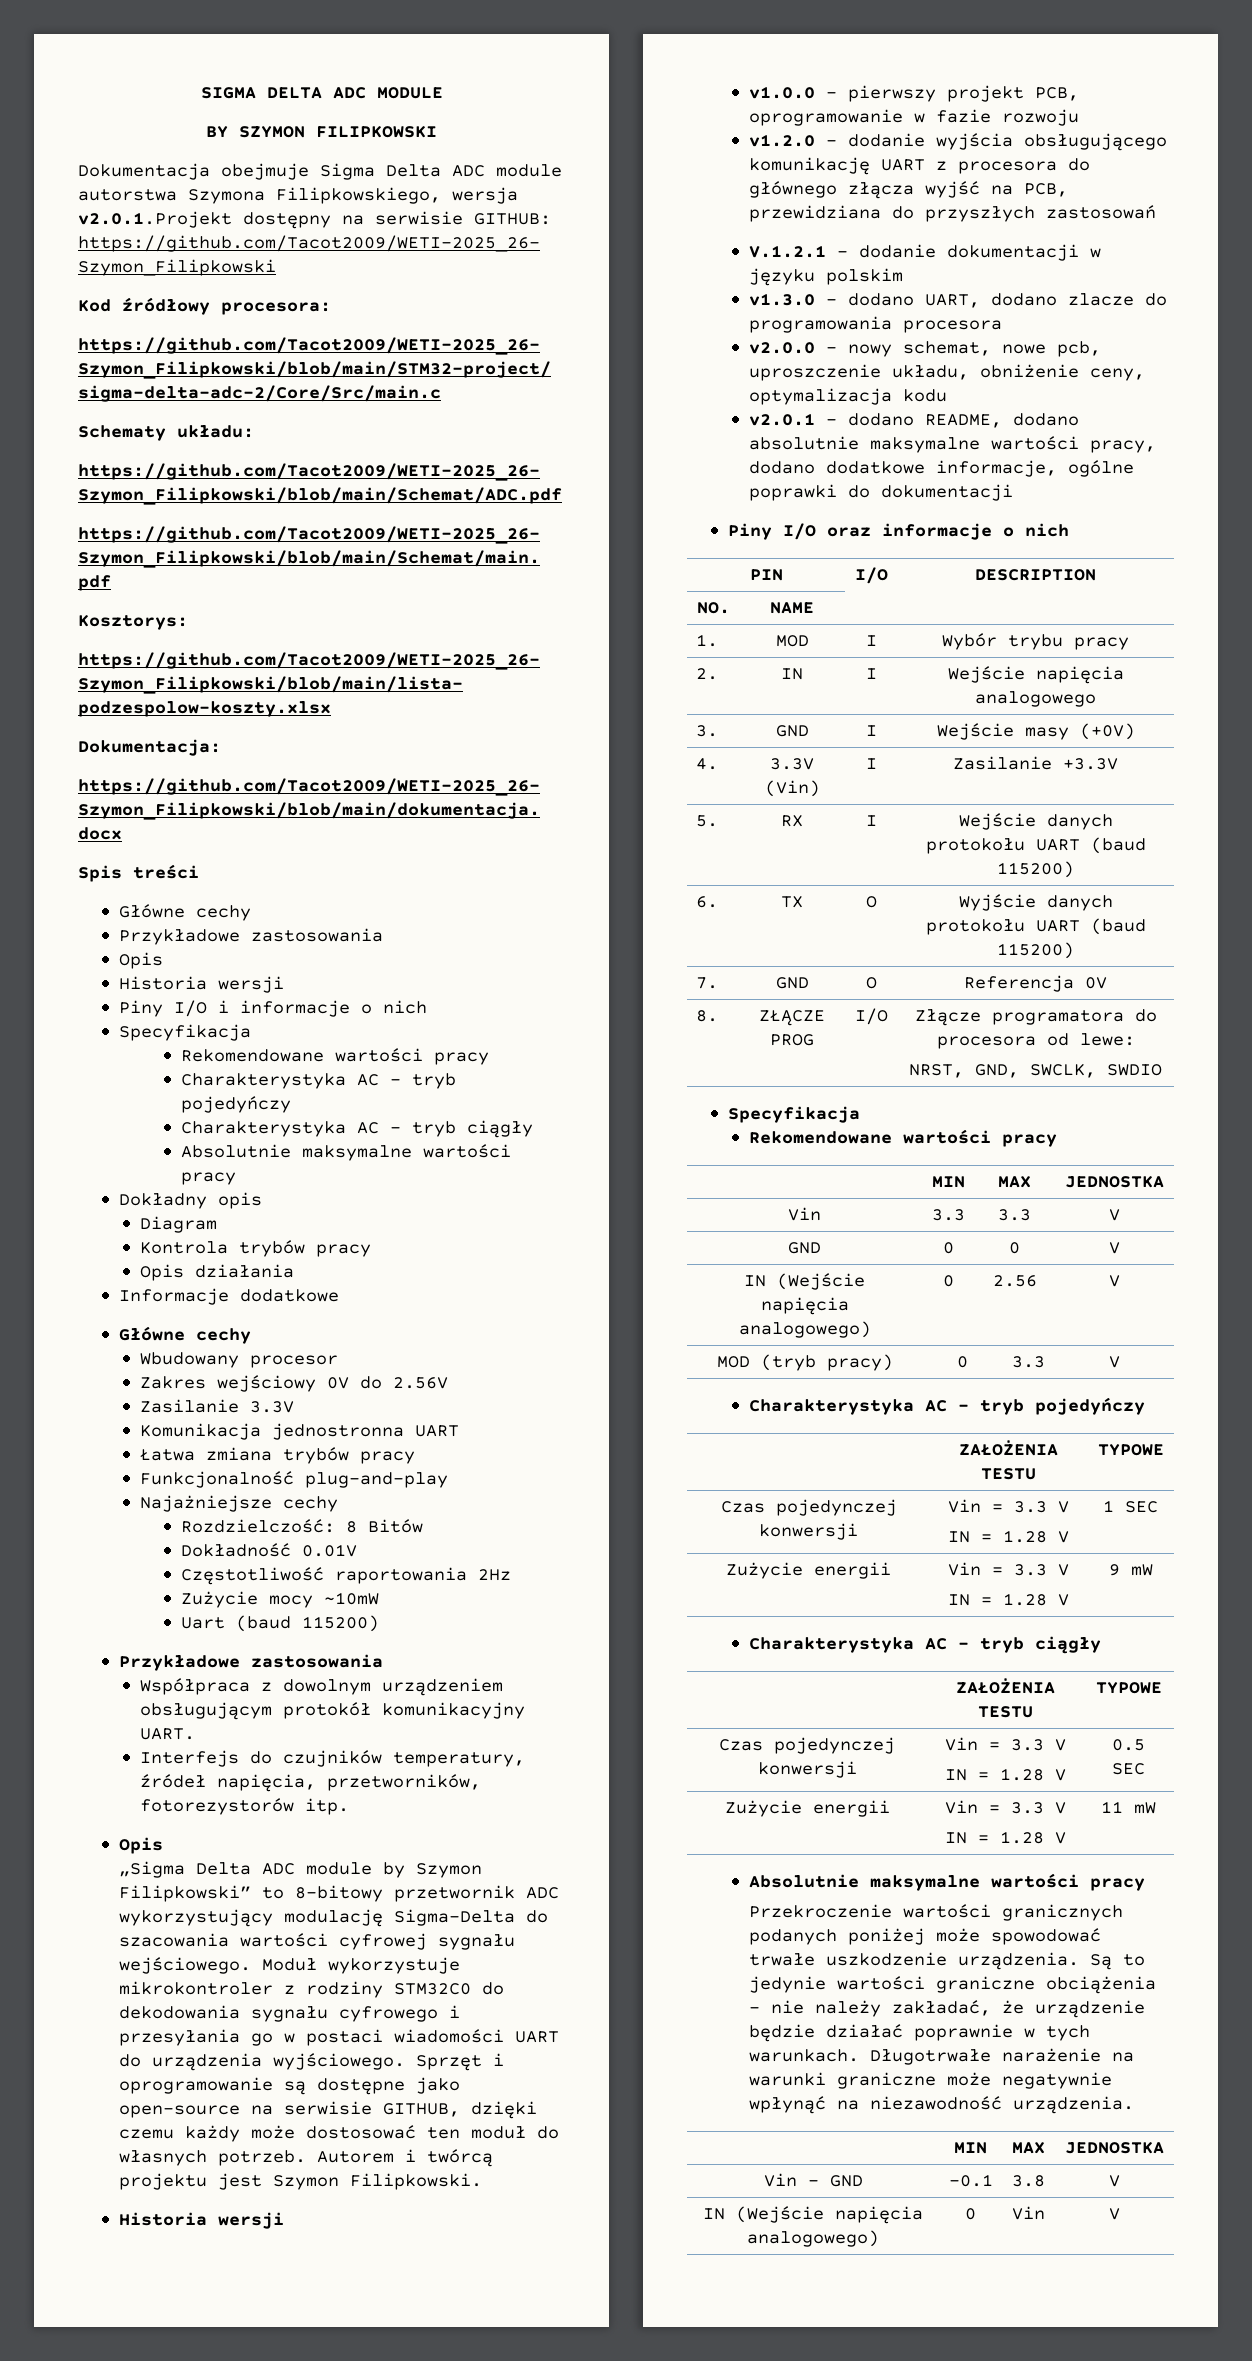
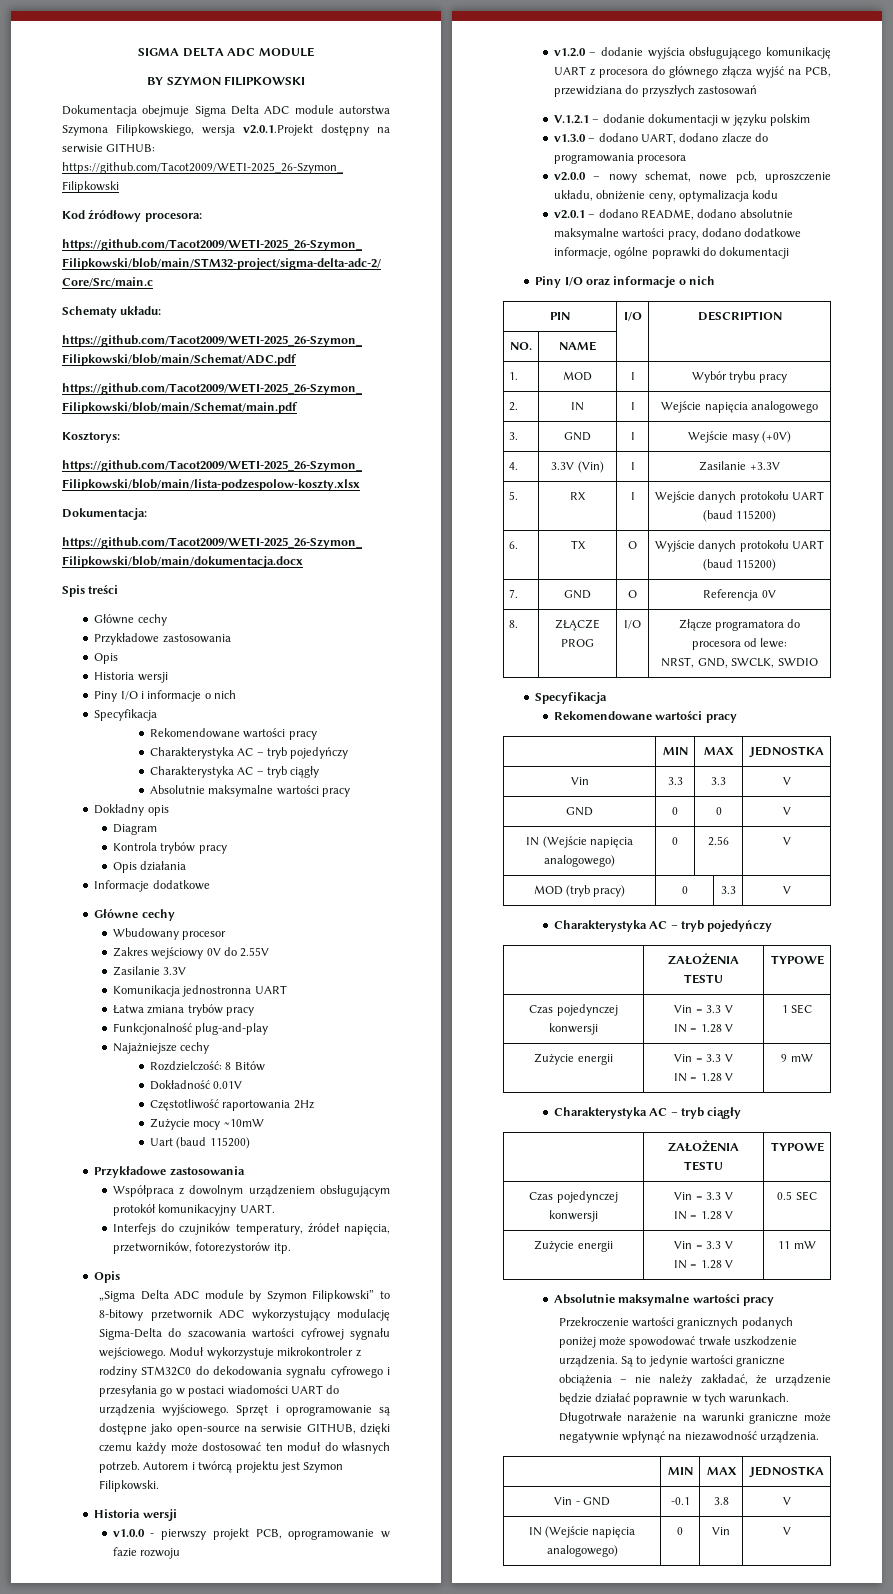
[392,1377,448,1389] 2.56V -> [240,947,270,957] 2.55V

